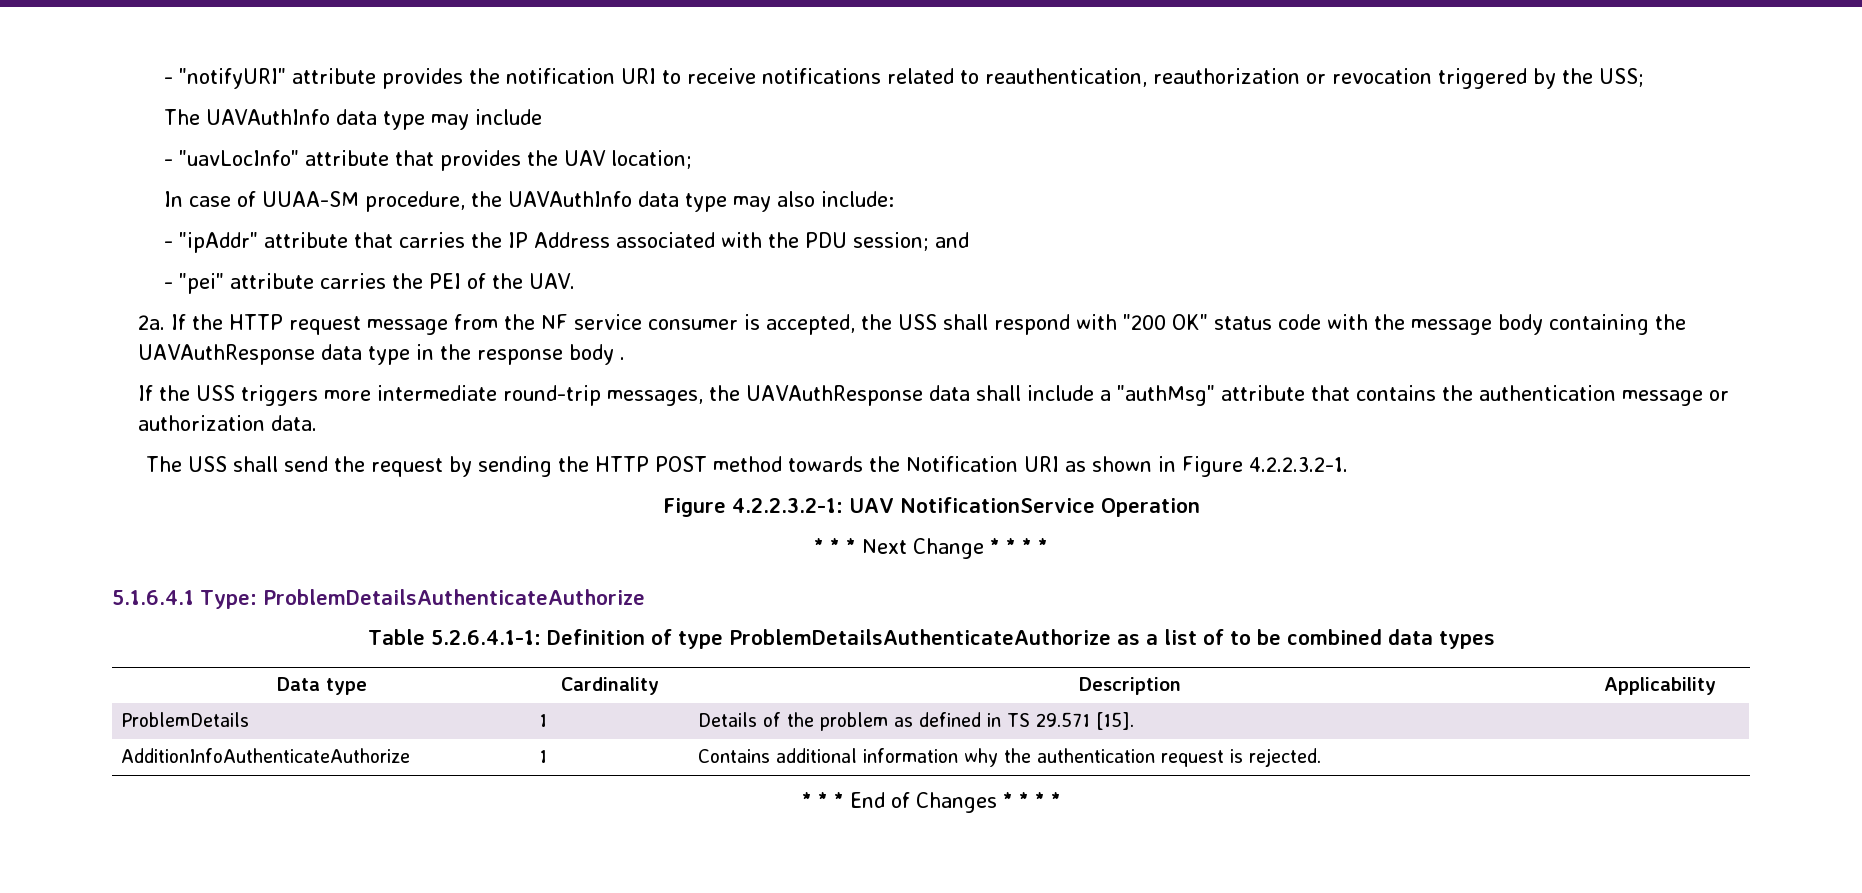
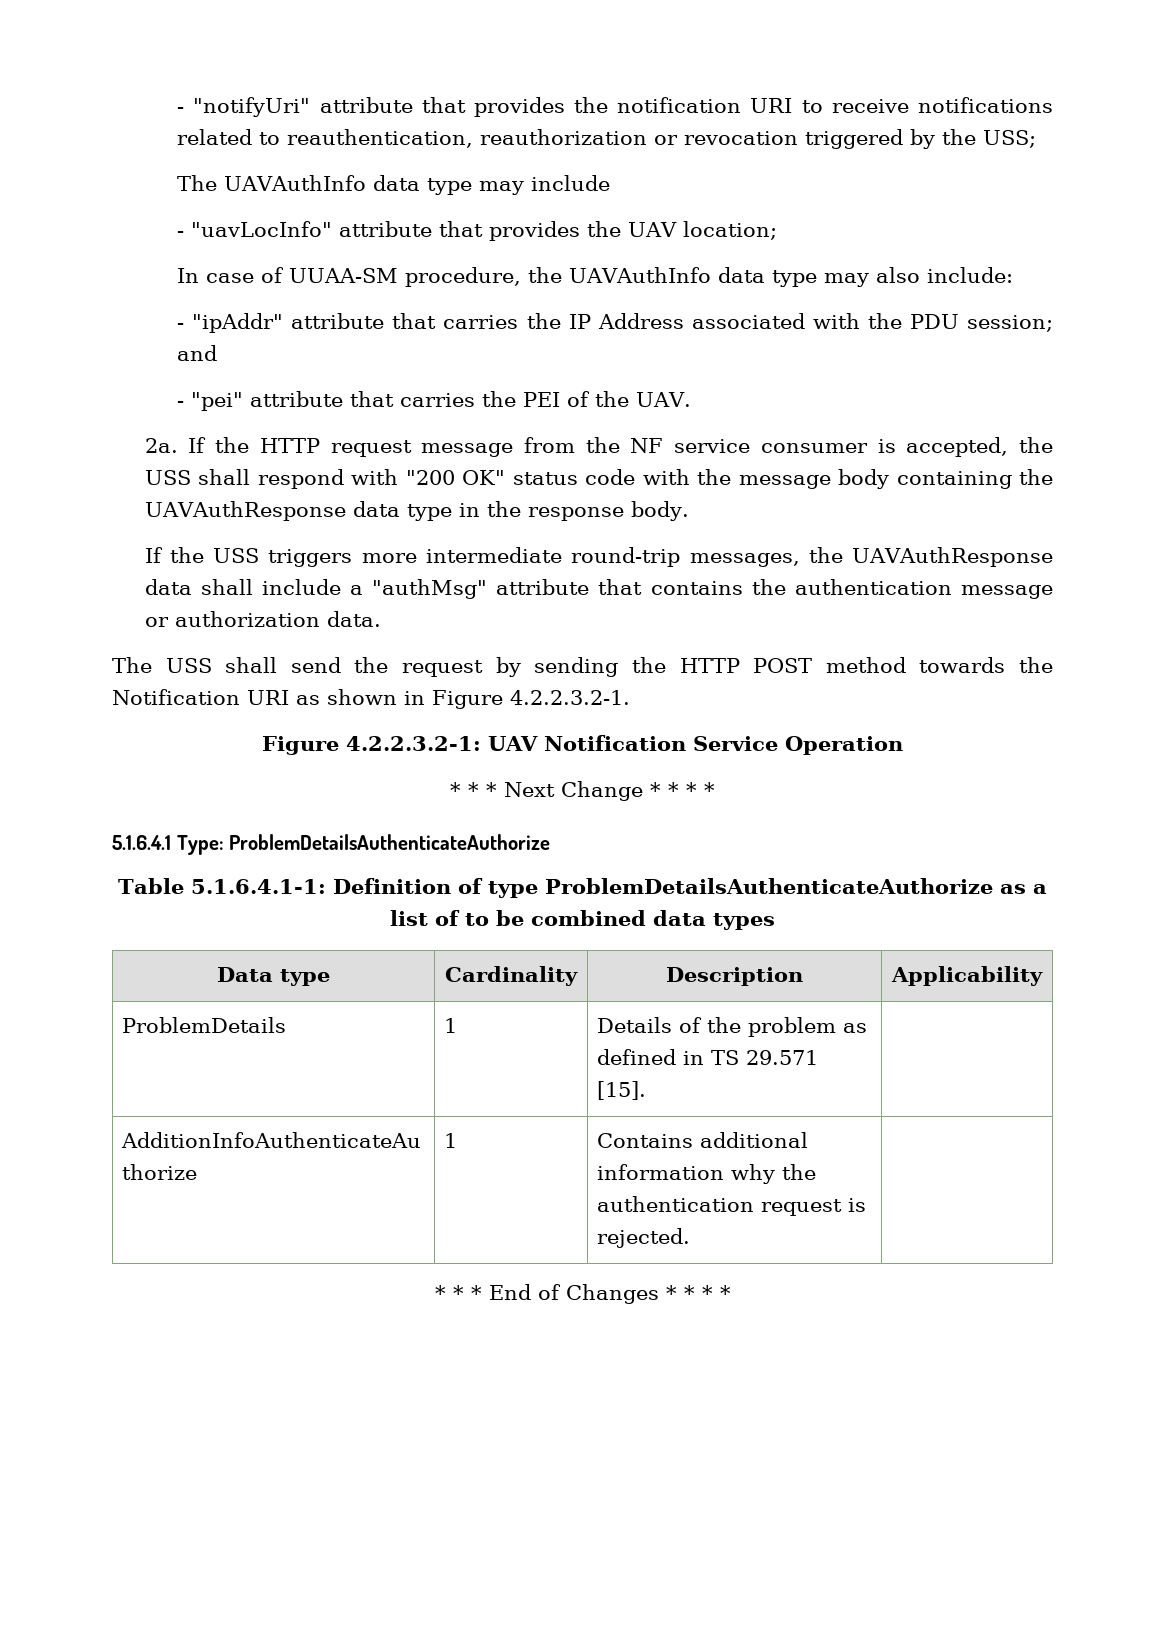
[163,68,376,89] - "notifyURI" attribute -> [177,97,466,117] - "notifyUri" attribute that
(314, 281) none -> [350,391,395,407] that
[568,344,625,365] body . -> [630,501,689,521] body.
[899,497,1095,513] NotificationService -> [544,735,779,751] Notification Service
[430,630,541,645] 5.2.6.4.1-1: -> [190,879,326,894] 5.1.6.4.1-1:

